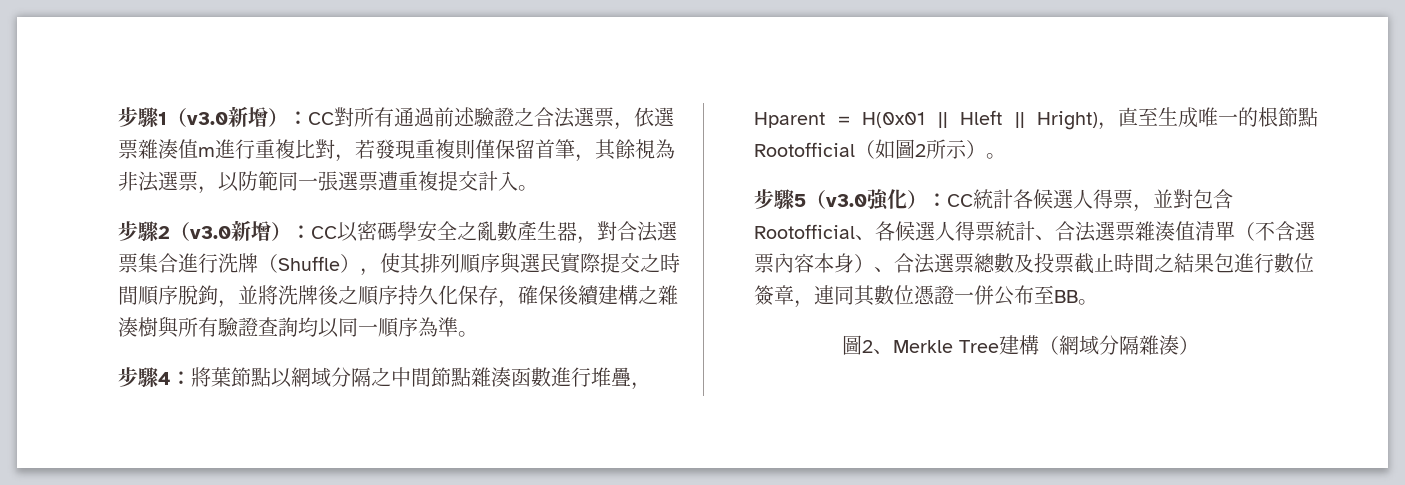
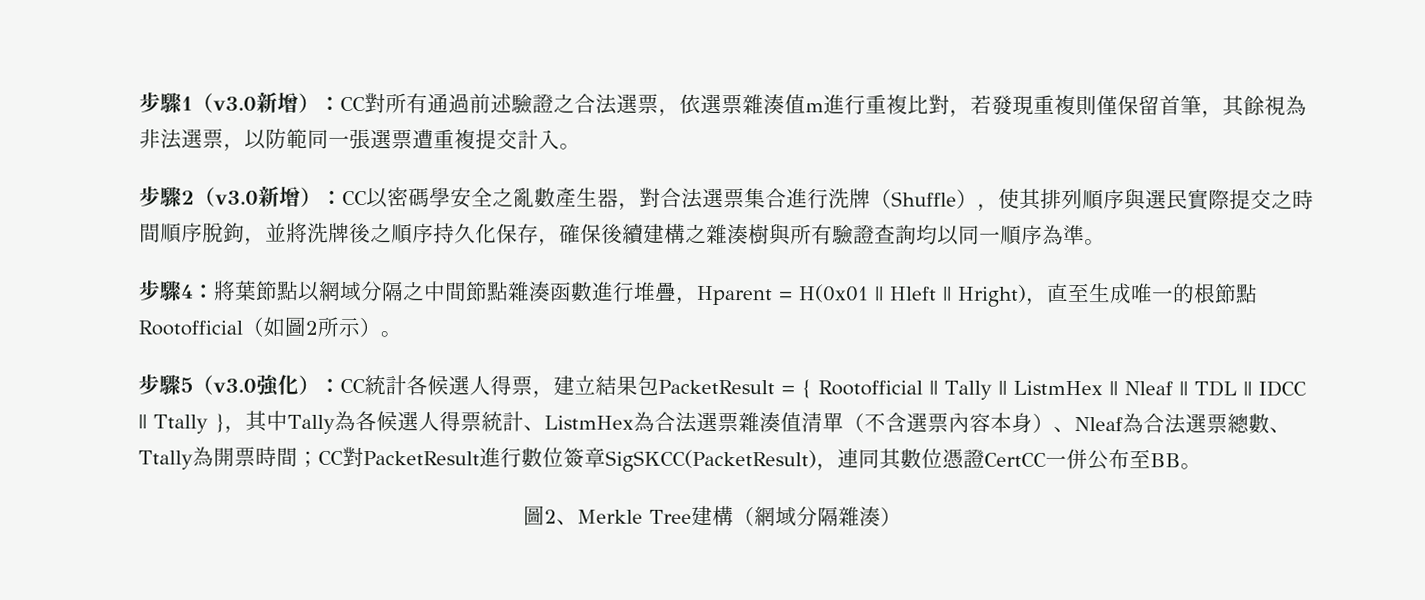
[1152,189,1233,209] [753,224,875,240] 並對包含Rootofficial、 -> [553,375,1308,400] [138,410,357,434] 建立結果包PacketResult = { Rootofficial || Tally || ListmHex || Nleaf || TDL || IDCC || Ttally }，其中Tally為
(1055, 237) none -> [544,411,656,432] ListmHex為
(894, 269) none -> [1074,413,1145,434] Nleaf為
[1013,253,1234,274] 及投票截止時間之結果包 -> [1269,427,1292,434] [138,446,481,470] 、Ttally為開票時間；CC對PacketResult
(794, 295) none -> [605,449,818,473] SigSKCC(PacketResult)
(954, 295) none -> [984,452,1048,467] CertCC

